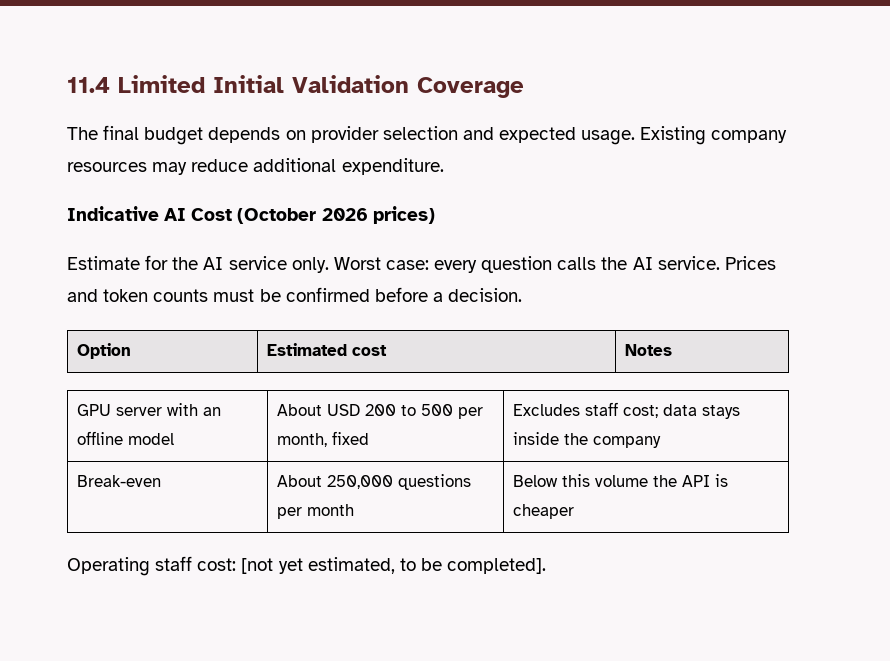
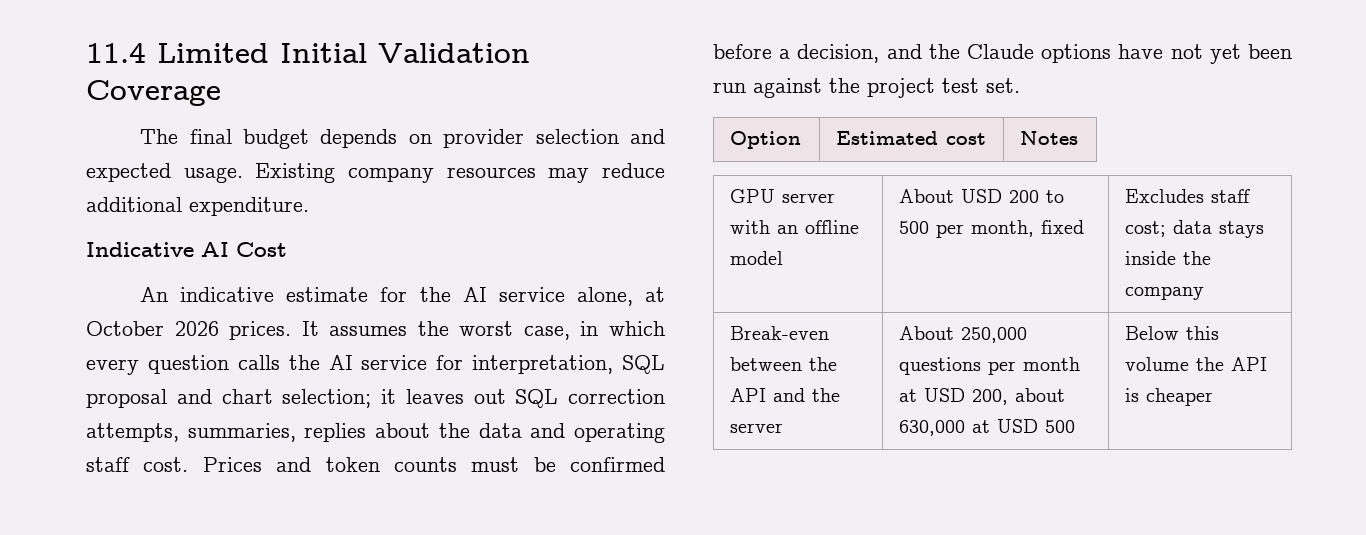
[237,206,435,224] [67,255,429,273] (October 2026 prices) // Estimate for the AI service only. Worst case: -> [140,287,665,306] [86,321,665,340] // An indicative estimate for the AI service alone, at October 2026 prices. It assumes the worst case, in which
[657,256,720,270] service. -> [361,355,665,374] [86,389,665,408] [86,423,665,443] [86,457,189,472] service for interpretation, SQL proposal and chart selection; it leaves out SQL correction attempts, summaries, replies about the data and operating staff cost.
[448,288,523,302] decision. -> [797,44,1292,64] [713,78,1020,98] decision, and the Claude options have not yet been run against the project test set.
(161, 481) none -> [730,357,838,371] [730,388,841,402] [730,423,784,433] between the API and the server
(354, 510) none -> [899,388,1066,405] [899,419,1076,436] at USD 200, about 630,000 at USD 500
[67,556,547,576] // Operating staff cost: [not yet estimated, to be completed]. -> (1214, 397) none

